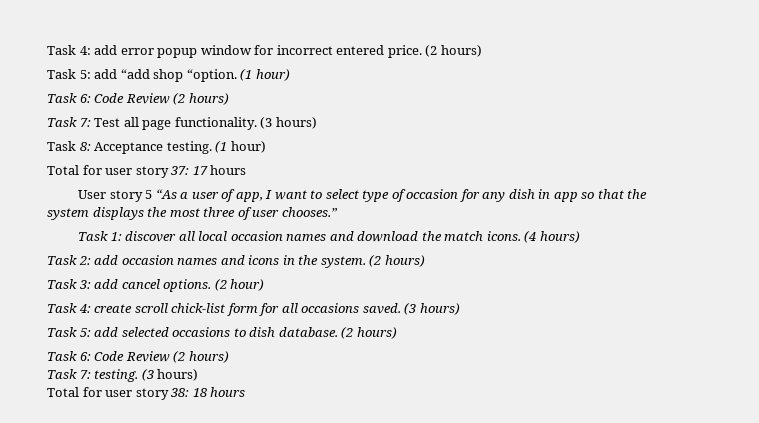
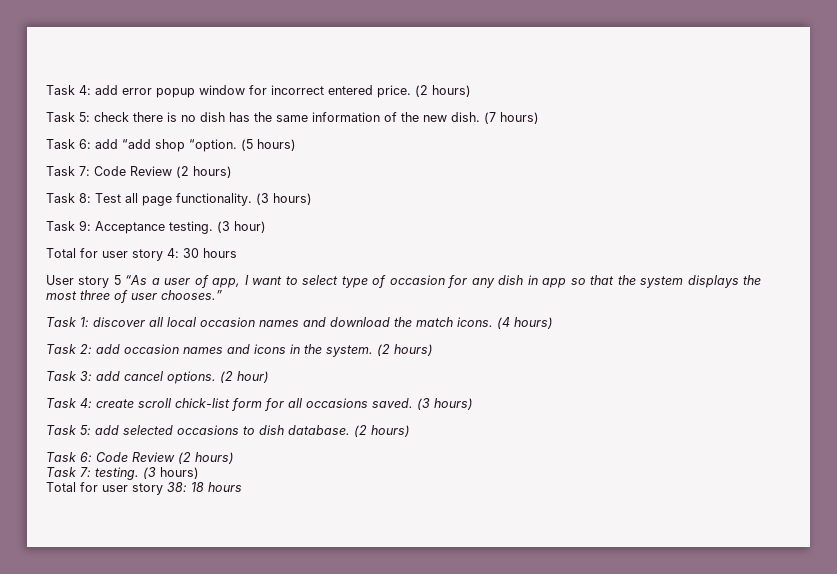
(91, 74) none -> [94,112,539,124] [46,139,91,149] check there is no dish has the same information of the new dish. (7 hours) // Task 6:
[240,69,290,81] [47,93,229,105] [47,117,91,127] (1 hour) // Task 6: Code Review (2 hours) // Task 7: -> [241,139,296,151] [46,166,232,178] [46,193,91,203] (5 hours) // Task 7: Code Review (2 hours) // Task 8:
[79,142,91,151] 8: -> [79,220,91,231] 9:
[215,141,228,153] (1 -> [217,221,230,233] (3
[170,166,208,175] 37: 17 -> [167,248,199,258] 4: 30

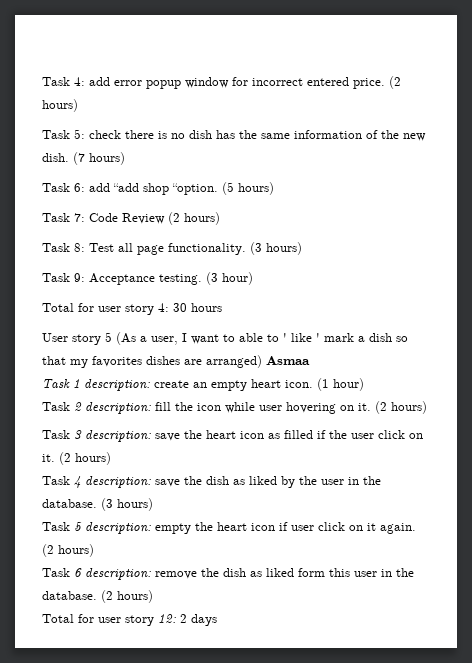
[125,275,762,288] [46,290,222,303] [46,317,553,329] [46,344,433,357] [46,371,269,384] [46,398,473,411] [46,425,410,437] [46,452,234,464] [46,467,156,480] “As a user of app, I want to select type of occasion for any dish in app so that the system displays the most three of user chooses.” // Task 1: discover all local occasion names and download the match icons. (4 hours) // Task 2: add occasion names and icons in the system. (2 hours) // Task 3: add cancel options. (2 hour) // Task 4: create scroll chick-list form for all occasions saved. (3 hours) // Task 5: add selected occasions to dish database. (2 hours) // Task 6: Code Review (2 hours) // Task 7: testing. (3 -> [116,332,408,345] [42,355,310,368] [42,378,364,391] [42,401,427,414] [42,430,423,442] [42,452,111,465] [42,476,381,488] [42,498,153,511] [42,522,416,534] [42,544,94,557] [42,568,414,580] [42,590,113,603] (As a user, I want to able to ' like ' mark a dish so that my favorites dishes are arranged) Asmaa // Task 1 description: create an empty heart icon. (1 hour) // Task 2 description: fill the icon while user hovering on it. (2 hours) // Task 3 description: save the heart icon as filled if the user click on it. (2 hours) // Task 4 description: save the dish as liked by the user in the database. (3 hours) // Task 5 description: empty the heart icon if user click on it again. (2 hours) // Task 6 description: remove the dish as liked form this user in the database. (2
[167,482,242,492] 38: 18 hours -> [158,614,217,626] 12: 2 days

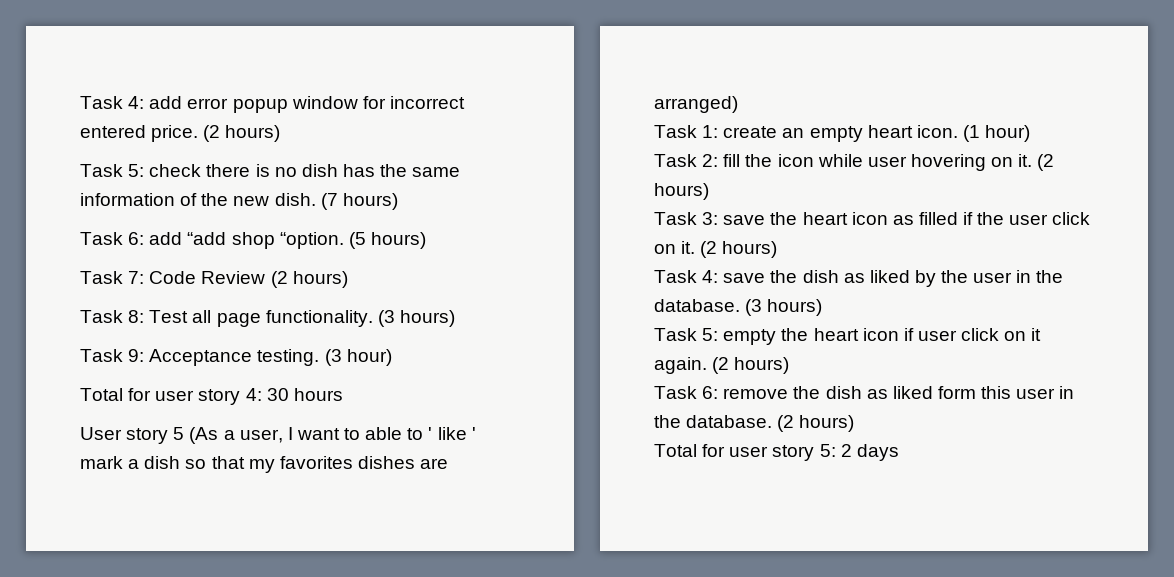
[266,356,310,365] [42,379,150,391] Asmaa // Task 1 description: -> [654,125,719,138] // Task 1:
[74,402,151,414] 2 description: -> [702,154,719,167] 2:
[74,430,151,442] 3 description: -> [702,212,719,225] 3:
[74,476,151,488] 4 description: -> [702,270,719,283] 4:
[74,522,151,534] 5 description: -> [702,328,719,341] 5:
[74,568,151,580] 6 description: -> [702,386,719,399] 6:
[158,614,176,623] 12: -> [819,444,836,457] 5:

